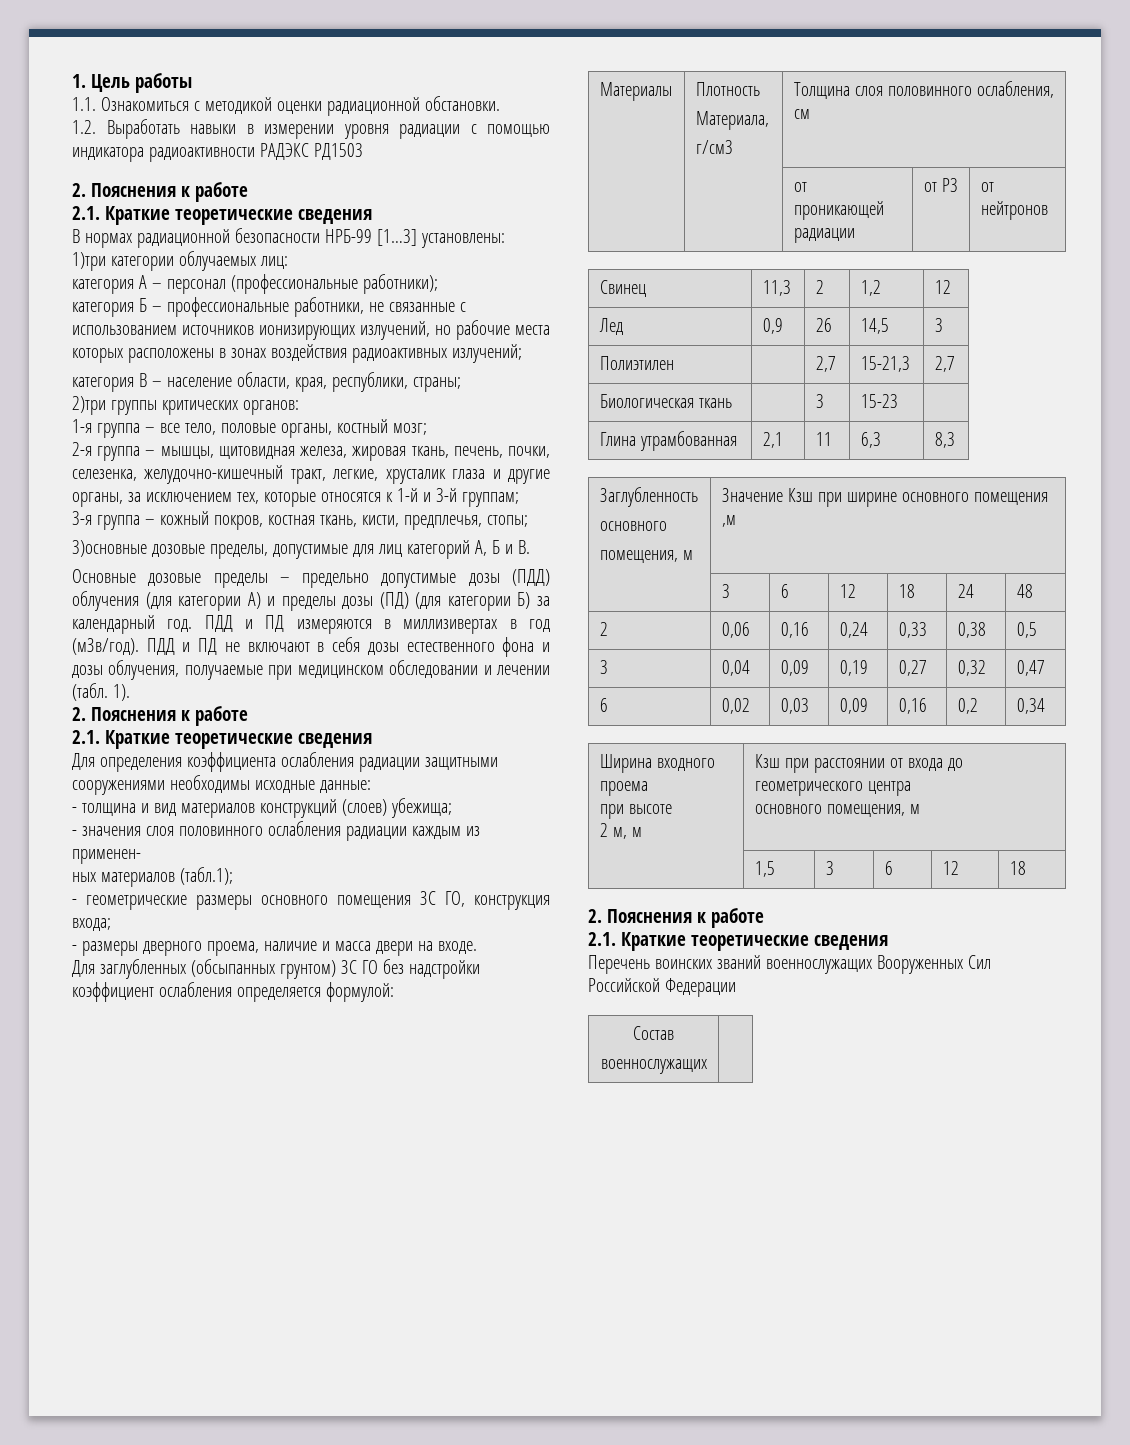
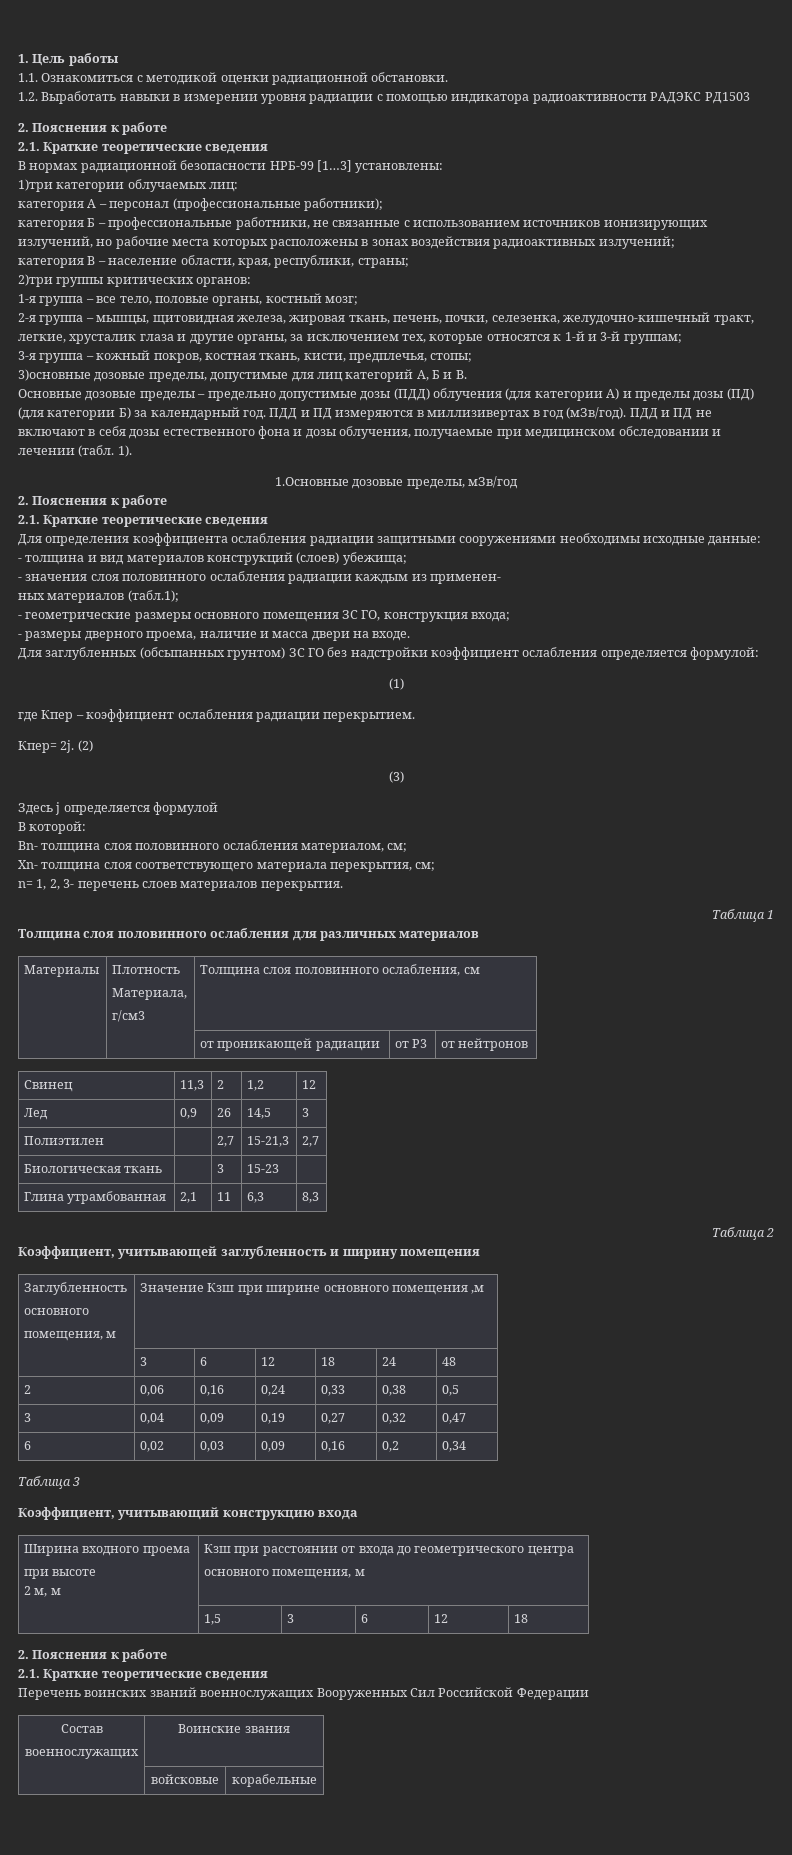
(130, 692) none -> [274,476,519,489] // 1.Основные дозовые пределы, мЗв/год
(394, 992) none -> [388,678,404,690] [18,709,416,722] [18,740,93,753] [388,771,404,783] [18,802,219,815] [18,821,87,834] [18,840,408,853] [18,860,436,872] [18,879,343,891] [711,909,774,922] [18,928,480,941] // (1) // где Кпер – коэффициент ослабления радиации перекрытием. // Кпер= 2j. (2) // (3) // Здесь j определяется формулой // В которой: // Вn- толщина слоя половинного ослабления материалом, см; // Хn- толщина слоя соответствующего материала перекрытия, см; // n= 1, 2, 3- перечень слоев материалов перекрытия. // Таблица 1 // Толщина слоя половинного ослабления для различных материалов
(955, 440) none -> [711,1227,774,1240] [18,1246,480,1259] // Таблица 2 // Коэффициент, учитывающей заглубленность и ширину помещения
(1045, 706) none -> [18,1476,81,1489] [18,1507,359,1520] // Таблица 3 // Коэффициент, учитывающий конструкцию входа
(707, 1066) none -> [178,1724,290,1733] [151,1774,219,1784] [232,1774,317,1787] Воинские звания // | войсковые | корабельные

